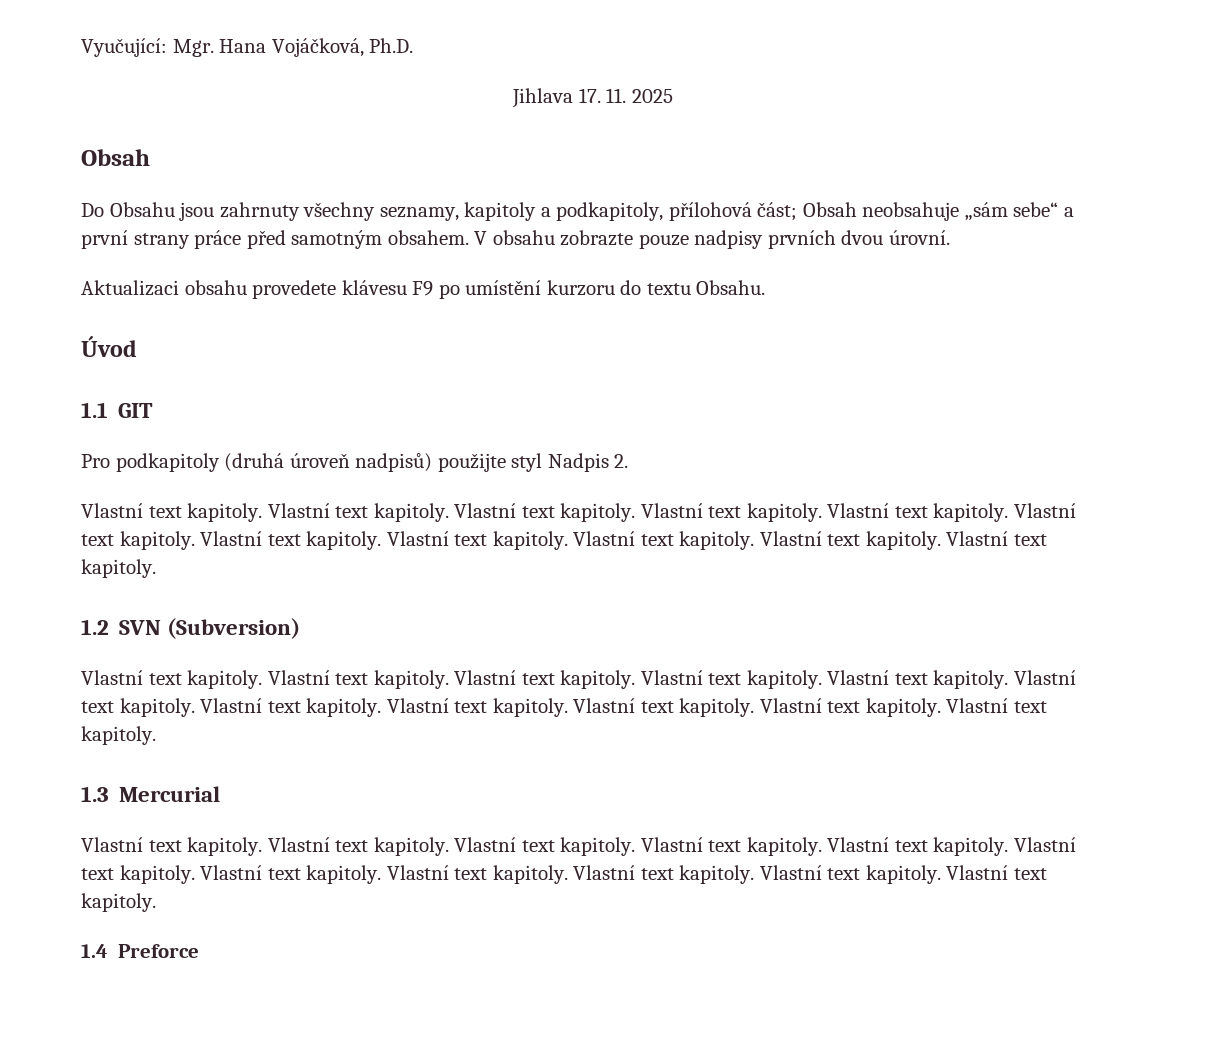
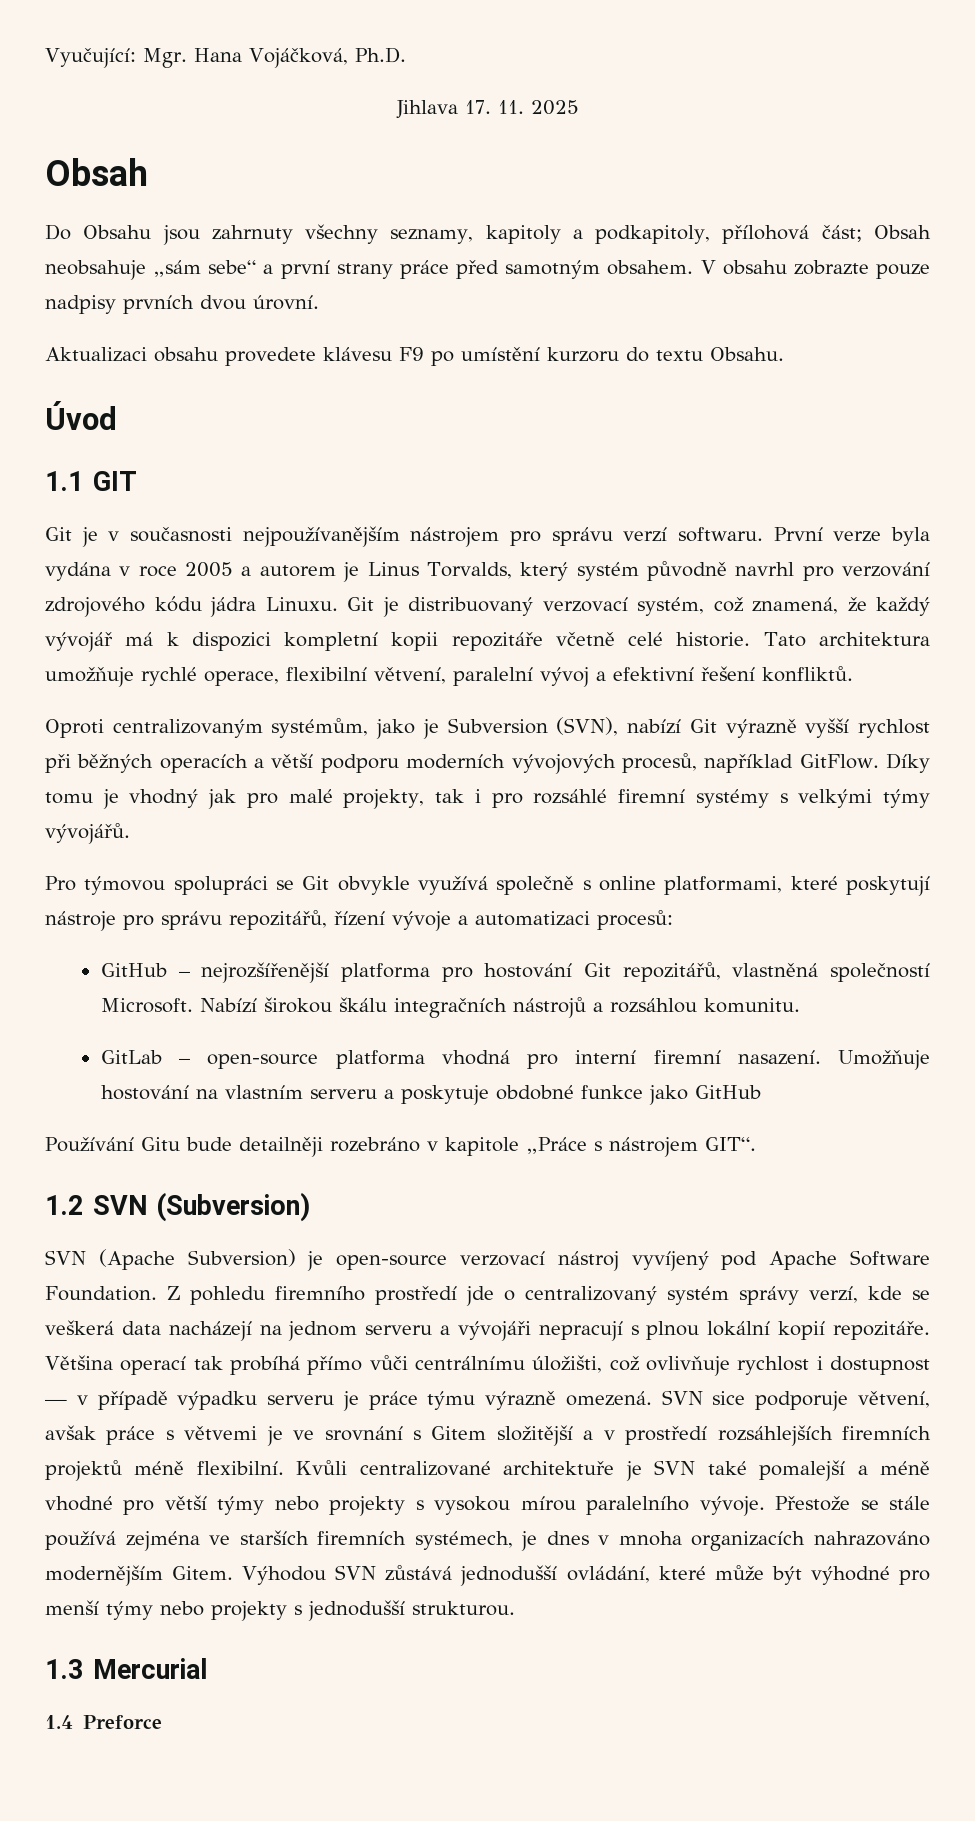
[81,453,629,472] [81,503,1077,522] [81,531,1048,550] [81,559,156,578] [81,618,301,639] [81,670,1077,689] [81,698,1048,717] [81,726,156,745] [81,786,221,802] [81,837,1077,856] [81,865,1048,884] [81,893,156,912] Pro podkapitoly (druhá úroveň nadpisů) použijte styl Nadpis 2. // Vlastní text kapitoly. Vlastní text kapitoly. Vlastní text kapitoly. Vlastní text kapitoly. Vlastní text kapitoly. Vlastní text kapitoly. Vlastní text kapitoly. Vlastní text kapitoly. Vlastní text kapitoly. Vlastní text kapitoly. Vlastní text kapitoly. // 1.2 SVN (Subversion) // Vlastní text kapitoly. Vlastní text kapitoly. Vlastní text kapitoly. Vlastní text kapitoly. Vlastní text kapitoly. Vlastní text kapitoly. Vlastní text kapitoly. Vlastní text kapitoly. Vlastní text kapitoly. Vlastní text kapitoly. Vlastní text kapitoly. // 1.3 Mercurial // Vlastní text kapitoly. Vlastní text kapitoly. Vlastní text kapitoly. Vlastní text kapitoly. Vlastní text kapitoly. Vlastní text kapitoly. Vlastní text kapitoly. Vlastní text kapitoly. Vlastní text kapitoly. Vlastní text kapitoly. Vlastní text kapitoly. -> [45,526,930,547] [45,561,931,582] [45,596,930,617] [45,632,931,652] [45,666,853,687] [45,717,931,739] [45,753,930,774] [45,789,930,809] [45,823,130,844] [45,876,931,896] [45,910,673,931] [100,962,930,983] [100,997,800,1018] [100,1050,930,1070] [100,1085,761,1105] [45,1137,756,1157] [45,1193,310,1222] [45,1249,930,1271] [45,1286,930,1306] [45,1320,930,1341] [45,1355,930,1376] [45,1390,930,1411] [45,1425,932,1446] [45,1460,931,1481] [45,1495,930,1516] [45,1530,930,1551] [45,1565,930,1586] [45,1600,515,1621] [45,1658,208,1679] Git je v současnosti nejpoužívanějším nástrojem pro správu verzí softwaru. První verze byla vydána v roce 2005 a autorem je Linus Torvalds, který systém původně navrhl pro verzování zdrojového kódu jádra Linuxu. Git je distribuovaný verzovací systém, což znamená, že každý vývojář má k dispozici kompletní kopii repozitáře včetně celé historie. Tato architektura umožňuje rychlé operace, flexibilní větvení, paralelní vývoj a efektivní řešení konfliktů. // Oproti centralizovaným systémům, jako je Subversion (SVN), nabízí Git výrazně vyšší rychlost při běžných operacích a větší podporu moderních vývojových procesů, například GitFlow. Díky tomu je vhodný jak pro malé projekty, tak i pro rozsáhlé firemní systémy s velkými týmy vývojářů. // Pro týmovou spolupráci se Git obvykle využívá společně s online platformami, které poskytují nástroje pro správu repozitářů, řízení vývoje a automatizaci procesů: // GitHub – nejrozšířenější platforma pro hostování Git repozitářů, vlastněná společností Microsoft. Nabízí širokou škálu integračních nástrojů a rozsáhlou komunitu. // GitLab – open-source platforma vhodná pro interní firemní nasazení. Umožňuje hostování na vlastním serveru a poskytuje obdobné funkce jako GitHub // Používání Gitu bude detailněji rozebráno v kapitole „Práce s nástrojem GIT“. // 1.2 SVN (Subversion) // SVN (Apache Subversion) je open-source verzovací nástroj vyvíjený pod Apache Software Foundation. Z pohledu firemního prostředí jde o centralizovaný systém správy verzí, kde se veškerá data nacházejí na jednom serveru a vývojáři nepracují s plnou lokální kopií repozitáře. Většina operací tak probíhá přímo vůči centrálnímu úložišti, což ovlivňuje rychlost i dostupnost — v případě výpadku serveru je práce týmu výrazně omezená. SVN sice podporuje větvení, avšak práce s větvemi je ve srovnání s Gitem složitější a v prostředí rozsáhlejších firemních projektů méně flexibilní. Kvůli centralizované architektuře je SVN také pomalejší a méně vhodné pro větší týmy nebo projekty s vysokou mírou paralelního vývoje. Přestože se stále používá zejména ve starších firemních systémech, je dnes v mnoha organizacích nahrazováno modernějším Gitem. Výhodou SVN zůstává jednodušší ovládání, které může být výhodné pro menší týmy nebo projekty s jednodušší strukturou. // 1.3 Mercurial

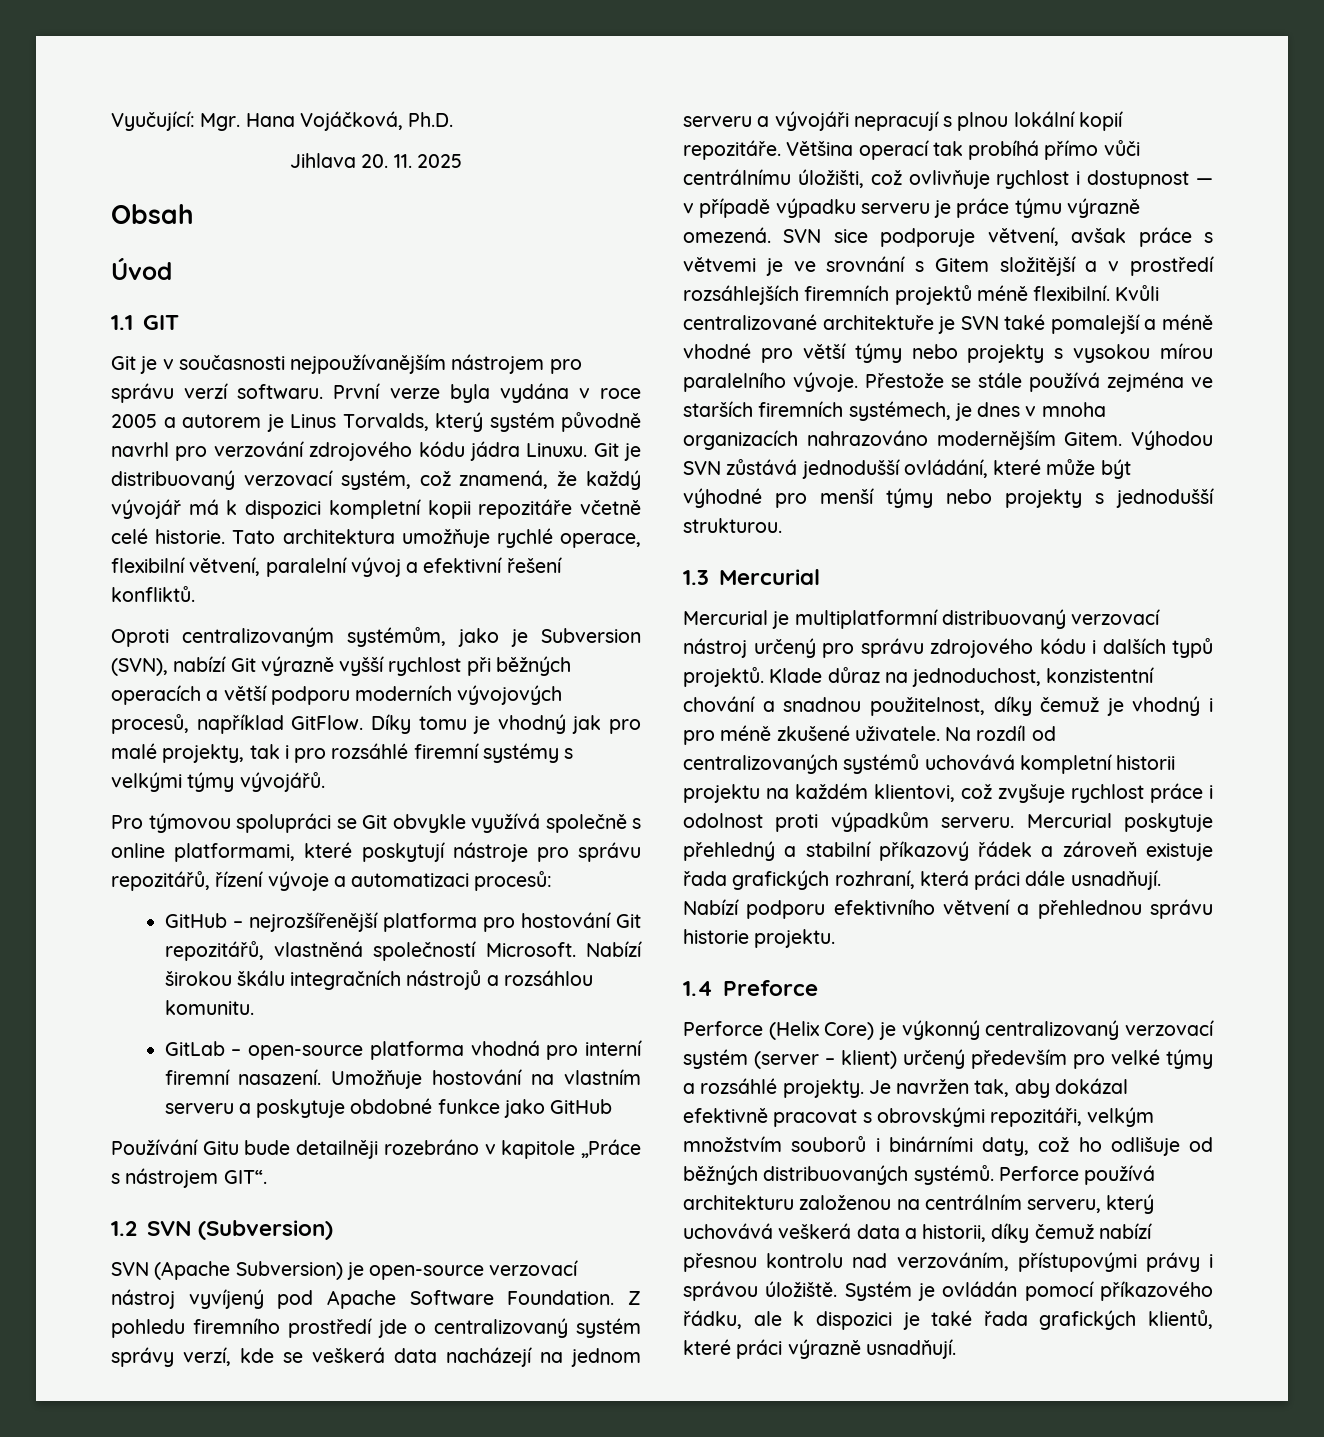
[464,100,491,114] 17. -> [361,154,389,168] 20.
[45,224,932,245] [45,260,931,280] [45,295,319,314] [45,347,784,366] // Do Obsahu jsou zahrnuty všechny seznamy, kapitoly a podkapitoly, přílohová část; Obsah neobsahuje „sám sebe“ a první strany práce před samotným obsahem. V obsahu zobrazte pouze nadpisy prvních dvou úrovní. // Aktualizaci obsahu provedete klávesu F9 po umístění kurzoru do textu Obsahu. -> (194, 214) none
[45,1715,163,1729] 1.4 Preforce -> [683,609,1161,629] [683,638,1213,658] [683,667,1155,687] [683,696,1213,716] [683,725,1056,745] [683,754,1176,774] [683,783,1213,803] [683,812,1213,832] [683,841,1213,861] [683,870,1161,890] [683,899,1213,919] [683,929,836,948] [683,980,818,996] [683,1020,1214,1040] [683,1049,1213,1069] [683,1078,1128,1098] [683,1107,1155,1127] [683,1136,1213,1156] [683,1165,1156,1185] [683,1194,1155,1214] [683,1223,1152,1243] [683,1252,1213,1272] [683,1281,1213,1301] [683,1310,1213,1330] [683,1339,956,1359] Mercurial je multiplatformní distribuovaný verzovací nástroj určený pro správu zdrojového kódu i dalších typů projektů. Klade důraz na jednoduchost, konzistentní chování a snadnou použitelnost, díky čemuž je vhodný i pro méně zkušené uživatele. Na rozdíl od centralizovaných systémů uchovává kompletní historii projektu na každém klientovi, což zvyšuje rychlost práce i odolnost proti výpadkům serveru. Mercurial poskytuje přehledný a stabilní příkazový řádek a zároveň existuje řada grafických rozhraní, která práci dále usnadňují. Nabízí podporu efektivního větvení a přehlednou správu historie projektu. // 1.4 Preforce // Perforce (Helix Core) je výkonný centralizovaný verzovací systém (server – klient) určený především pro velké týmy a rozsáhlé projekty. Je navržen tak, aby dokázal efektivně pracovat s obrovskými repozitáři, velkým množstvím souborů i binárními daty, což ho odlišuje od běžných distribuovaných systémů. Perforce používá architekturu založenou na centrálním serveru, který uchovává veškerá data a historii, díky čemuž nabízí přesnou kontrolu nad verzováním, přístupovými právy i správou úložiště. Systém je ovládán pomocí příkazového řádku, ale k dispozici je také řada grafických klientů, které práci výrazně usnadňují.

